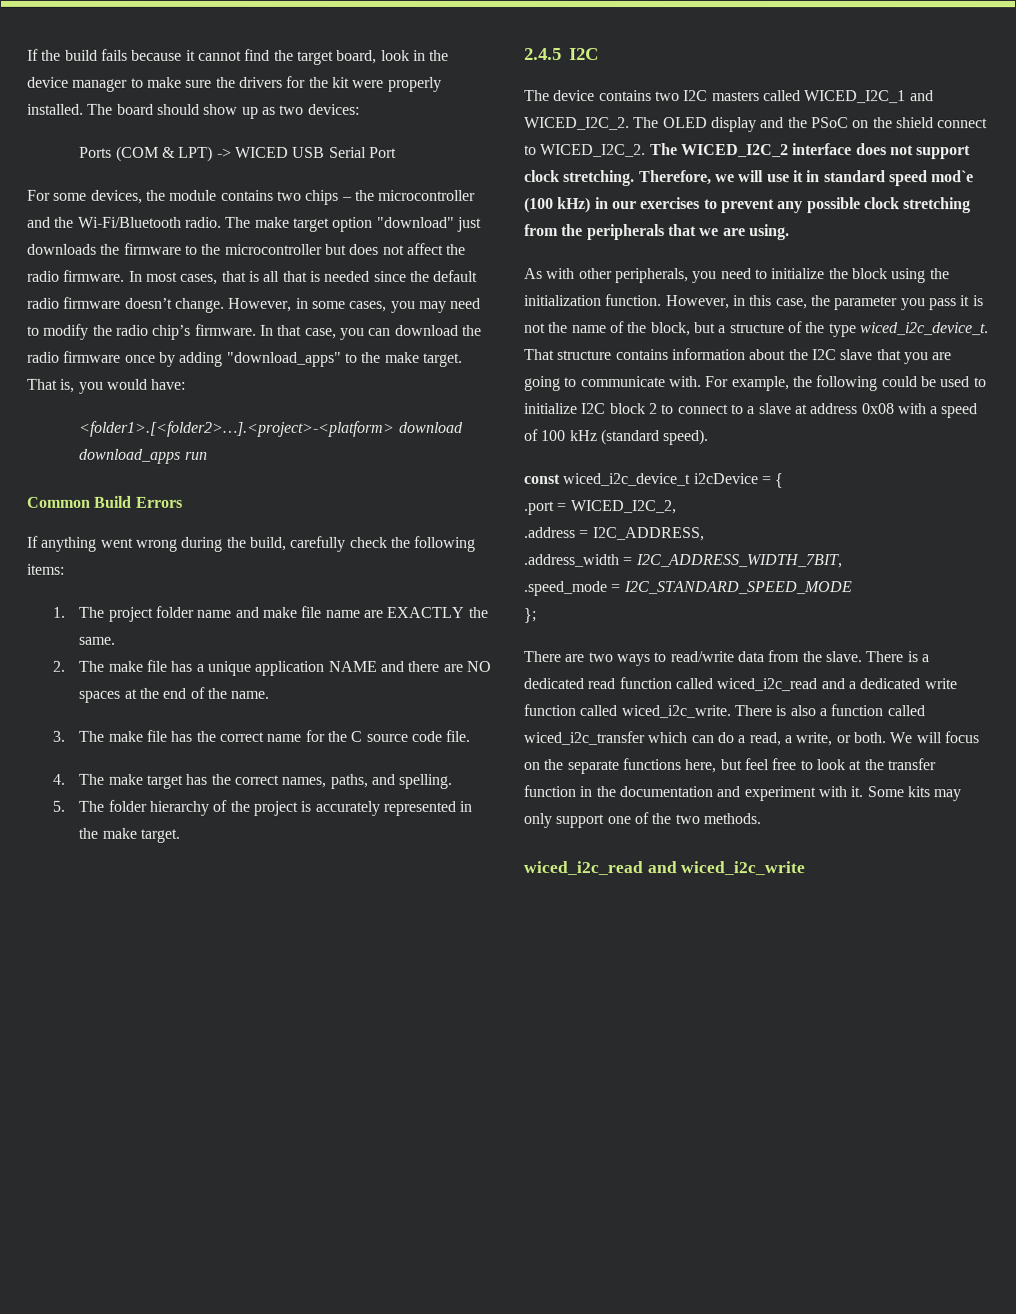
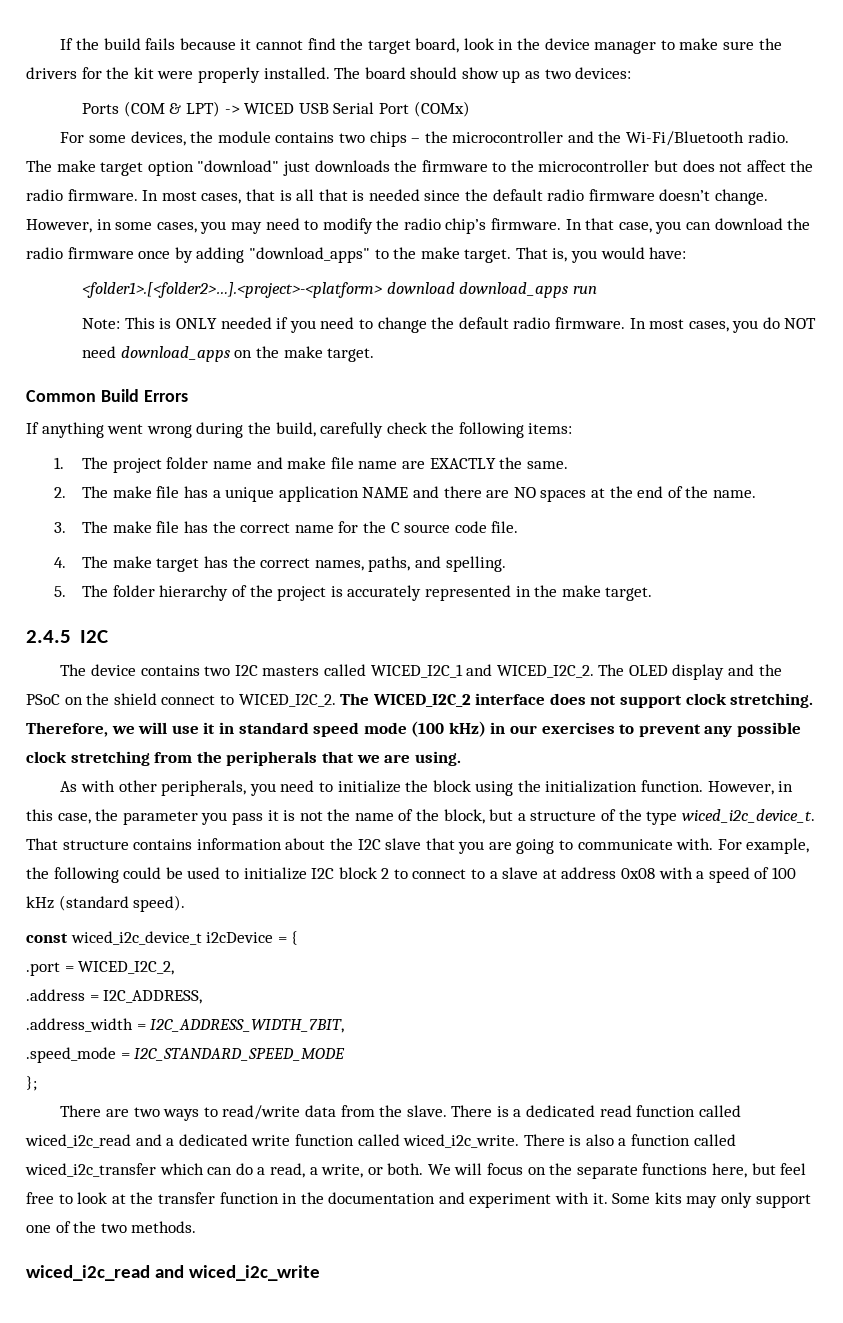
(398, 152) none -> [413,101,470,117] (COMx)
(208, 455) none -> [82,317,817,333] [82,346,375,362] // Note: This is ONLY needed if you need to change the default radio firmware. In most cases, you do NOT need download_apps on the make target.
[931,170,975,183] mod`e -> [363,722,407,734] mode

